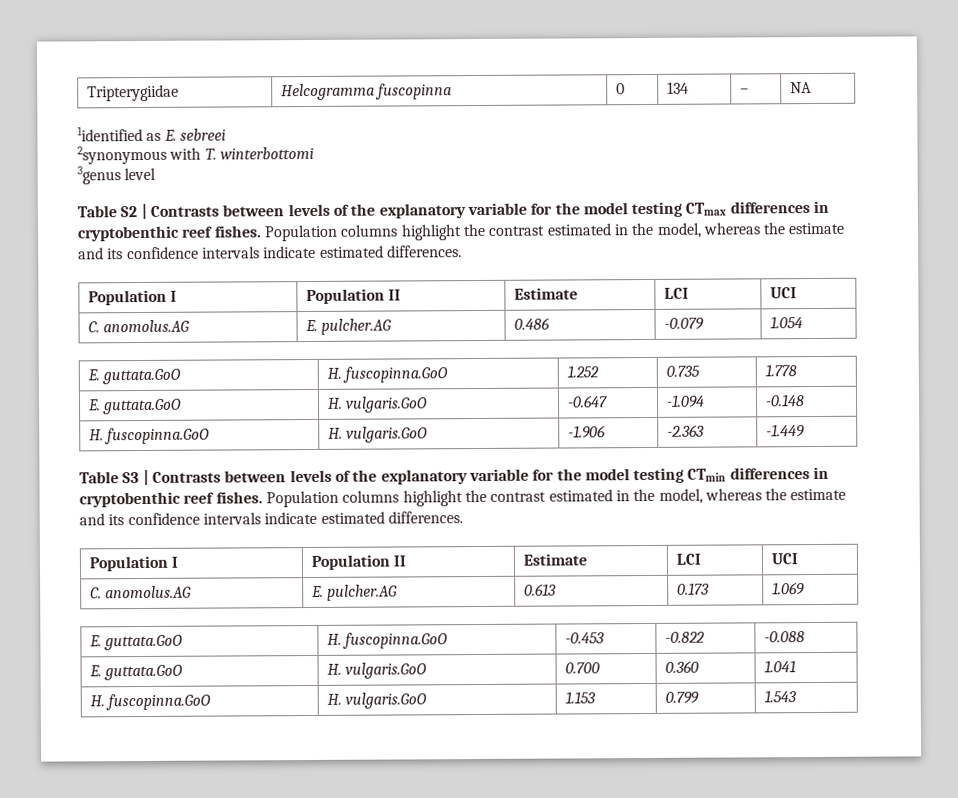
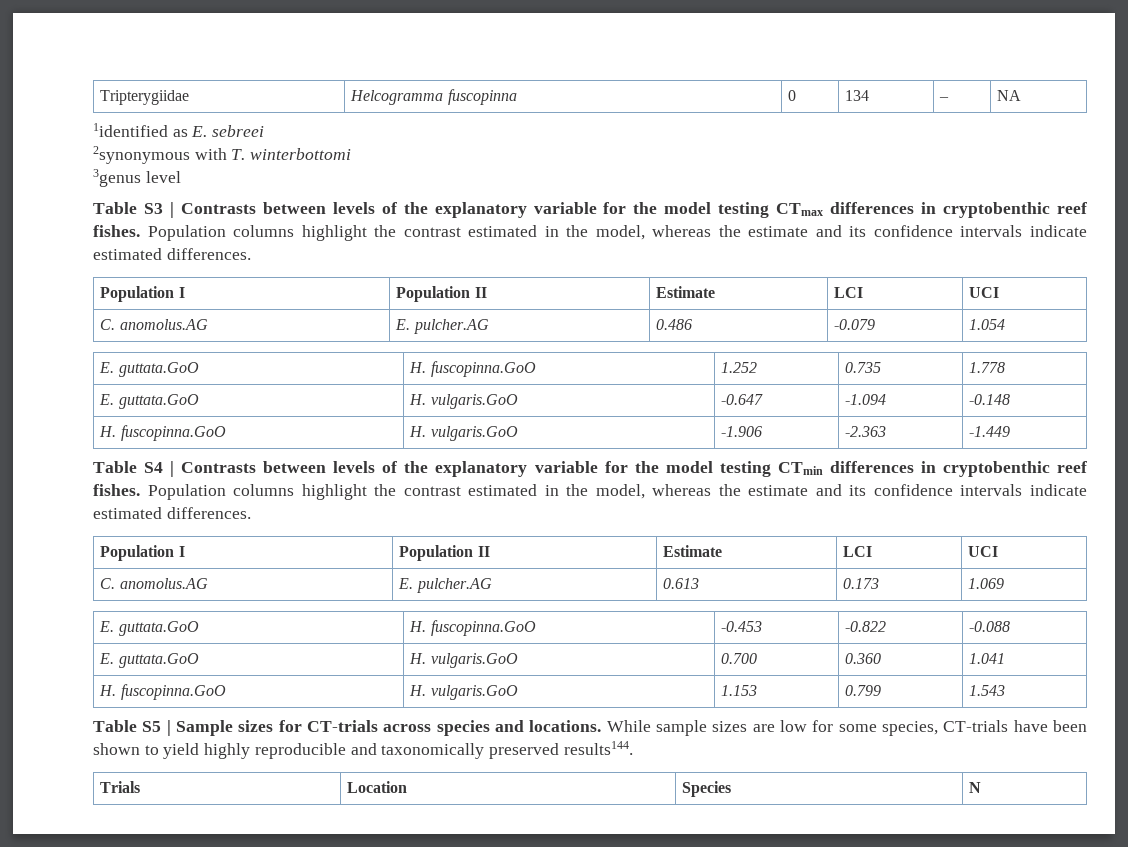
[120,206,138,218] S2 -> [143,203,163,214] S3
[122,472,140,484] S3 -> [144,462,164,473] S4
(798, 696) none -> [93,720,1088,736] [93,741,633,759] [100,781,141,793] [347,781,408,793] [682,781,732,797] [969,782,982,793] // Table S5 | Sample sizes for CT-trials across species and locations. While sample sizes are low for some species, CT-trials have been shown to yield highly reproducible and taxonomically preserved results144. // Trials | Location | Species | N

